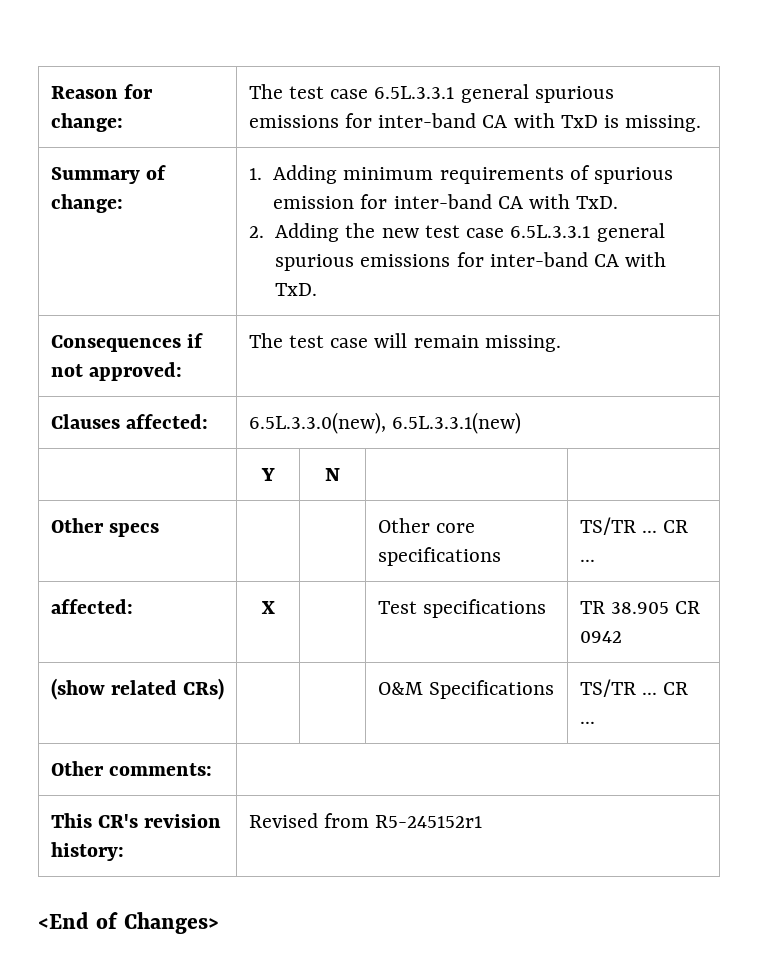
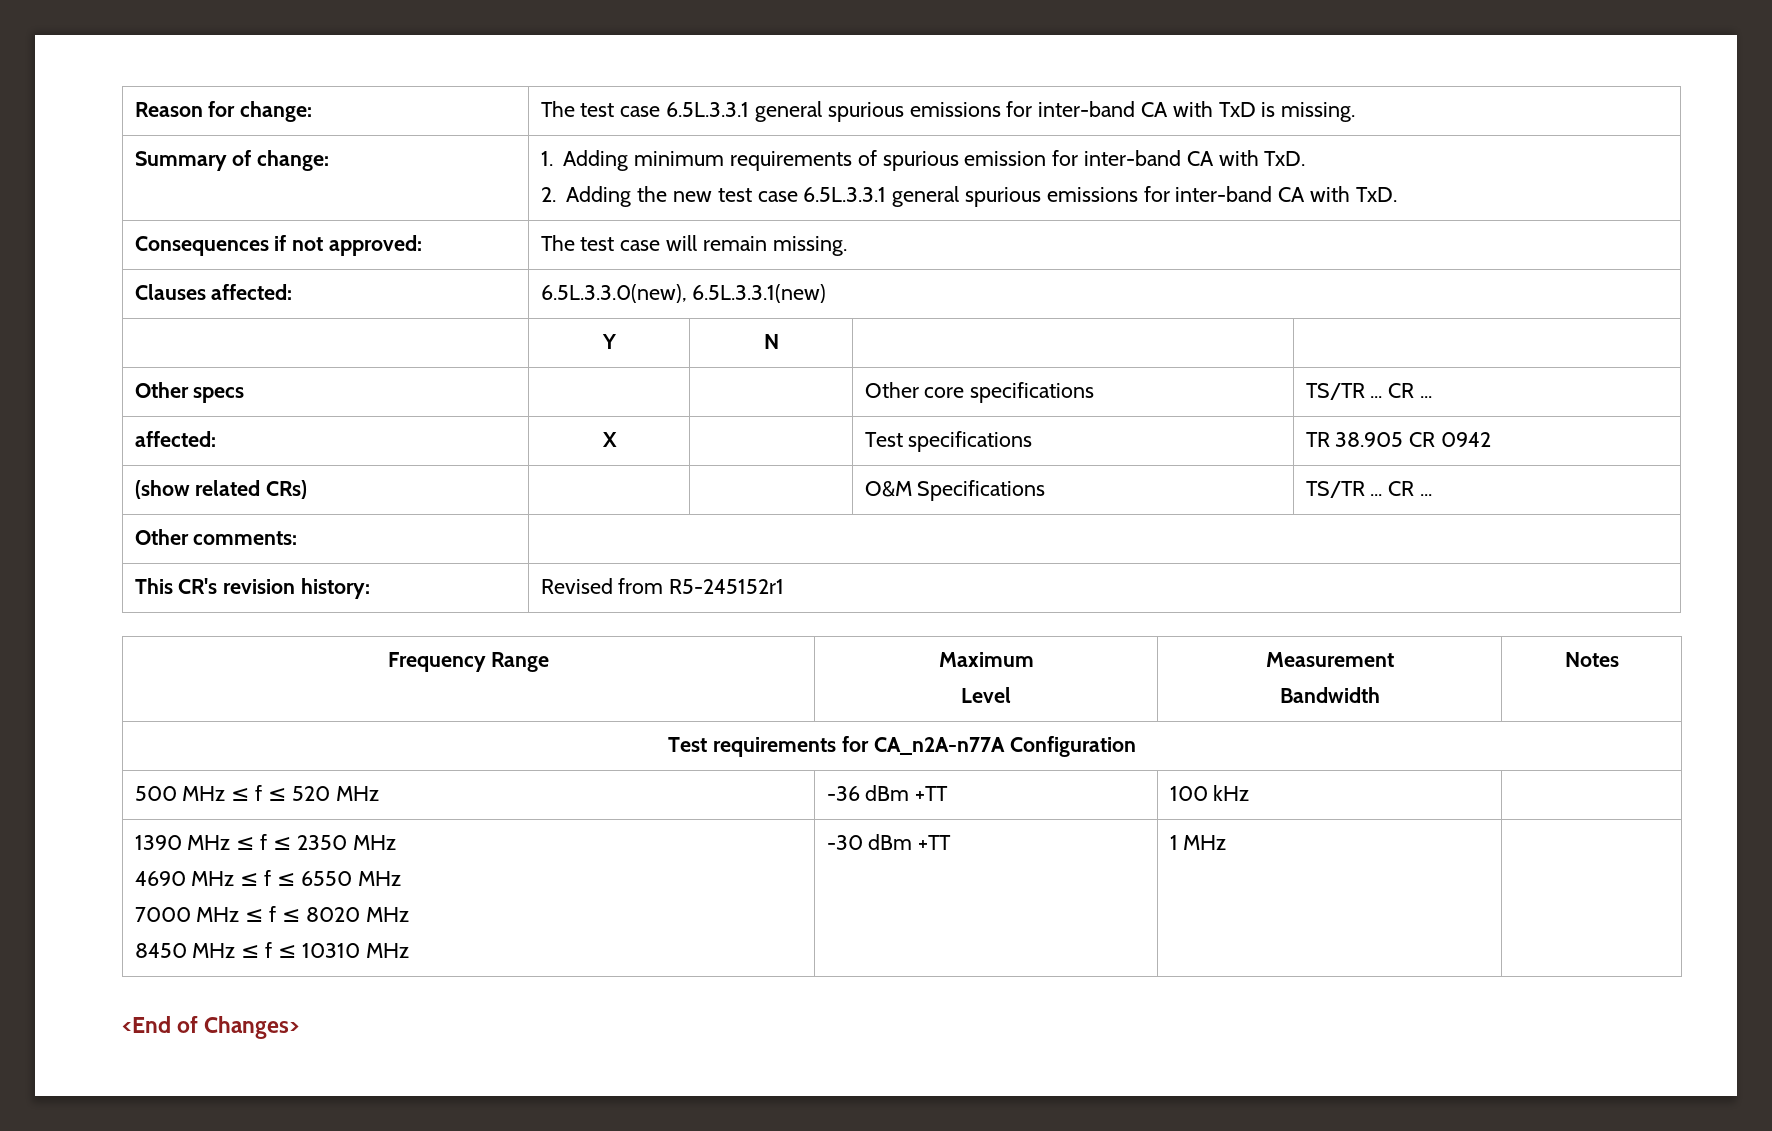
(483, 821) none -> [387,652,550,672] [938,652,1034,667] [961,687,1011,703] [1265,652,1394,667] [1279,687,1380,703] [1564,652,1619,667] [668,736,1136,757] [134,785,379,801] [826,785,949,801] [1169,785,1250,801] [134,834,396,850] [134,870,401,886] [134,906,409,922] [134,942,409,958] [826,834,952,850] [1169,835,1227,850] // Frequency Range | Maximum // Level | Measurement // Bandwidth | Notes // Test requirements for CA_n2A-n77A Configuration // 500 MHz ≤ f ≤ 520 MHz | -36 dBm +TT | 100 kHz | // 1390 MHz ≤ f ≤ 2350 MHz // 4690 MHz ≤ f ≤ 6550 MHz // 7000 MHz ≤ f ≤ 8020 MHz // 8450 MHz ≤ f ≤ 10310 MHz | -30 dBm +TT | 1 MHz |

